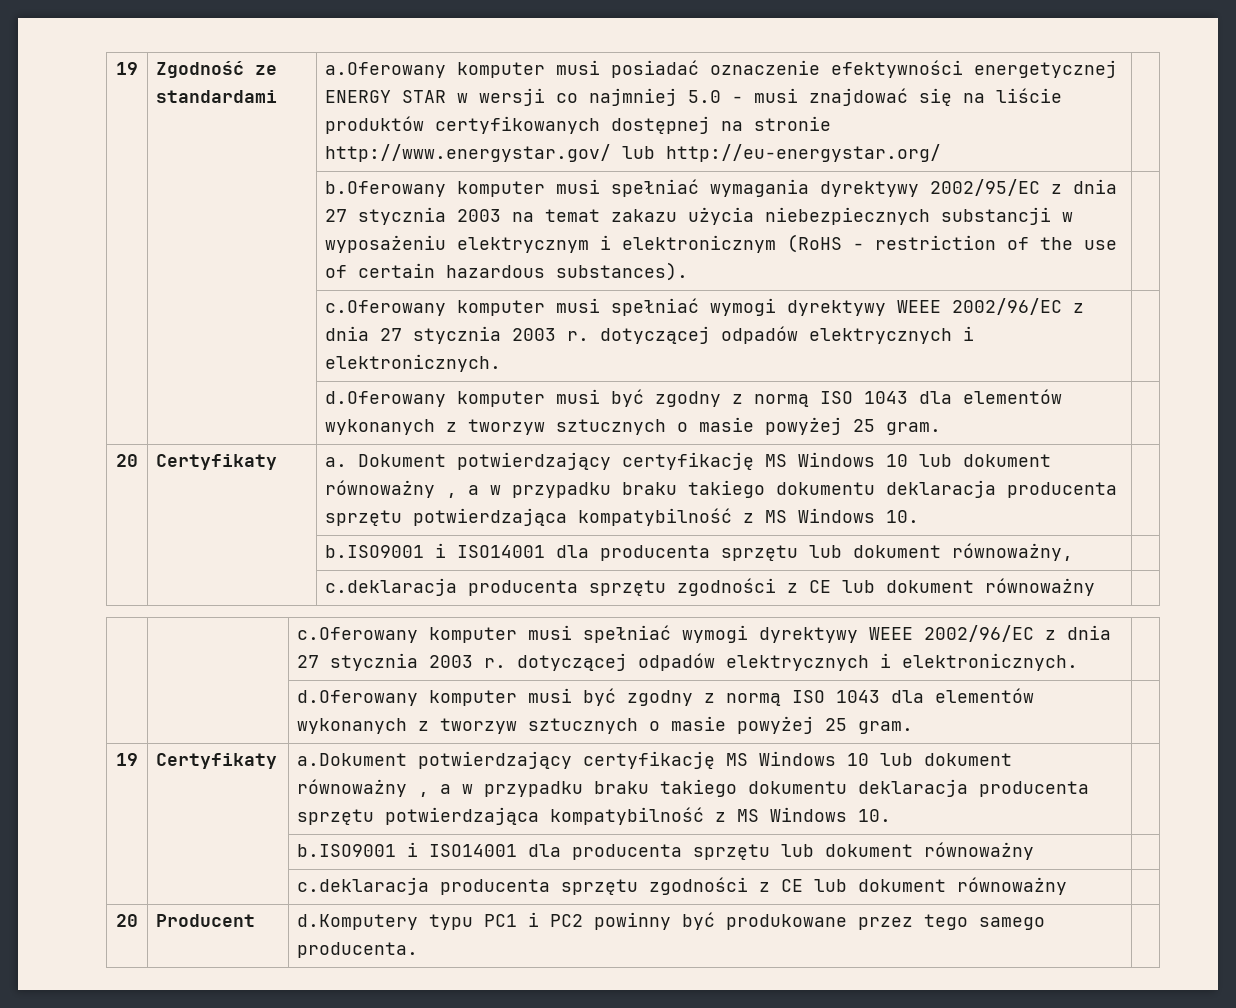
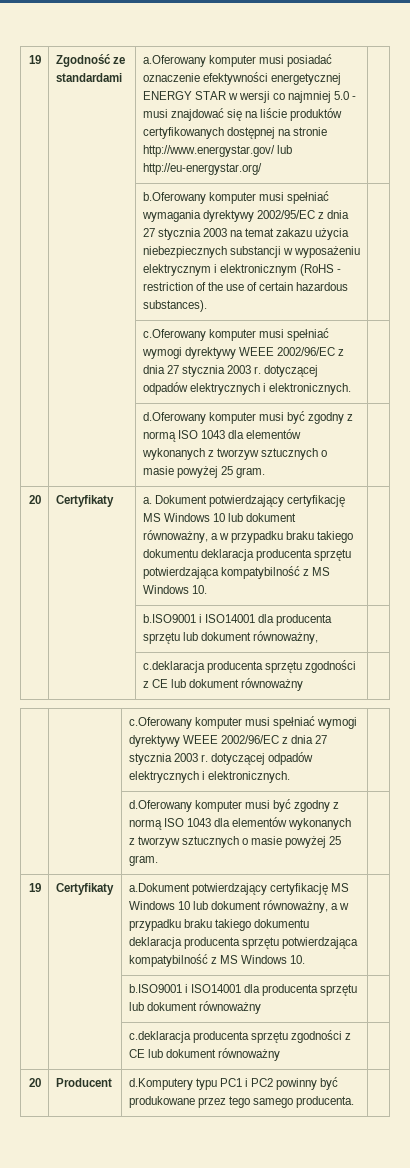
[325,480,458,498] równoważny , -> [142,530,208,543] równoważny,
[297,779,430,797] równoważny , -> [263,900,329,913] równoważny,

